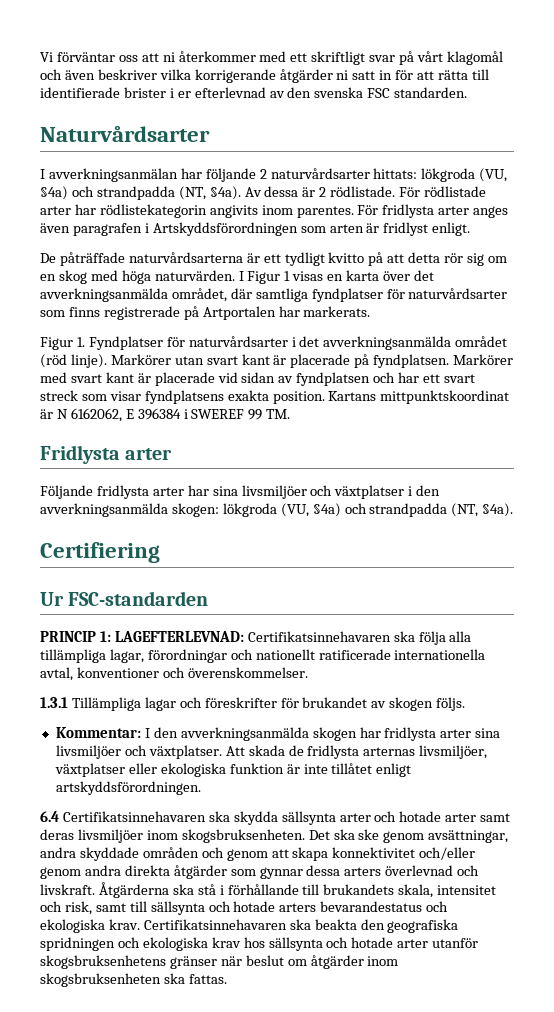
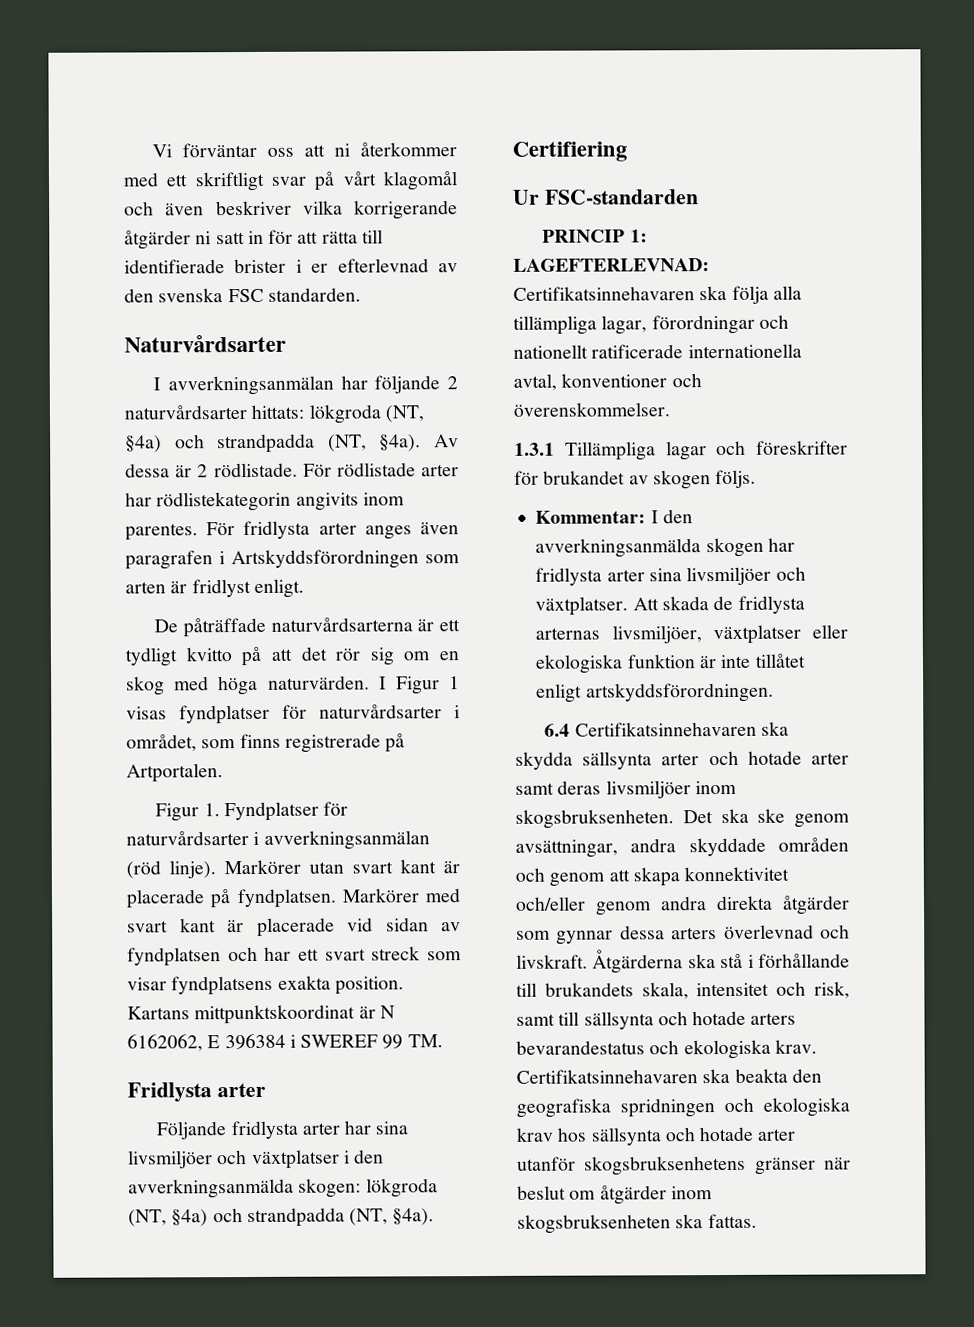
[479,168,508,182] (VU, -> [384,405,424,423] (NT,
[408,252,441,263] detta -> [300,646,327,661] det
[327,270,434,281] [40,288,308,302] en karta över det avverkningsanmälda området, där samtliga -> (167, 713) none
(508, 293) none -> [454,705,460,719] [126,734,197,752] i området,
[202,306,371,320] Artportalen har markerats. -> [126,763,223,783] Artportalen.
[299,336,508,350] det avverkningsanmälda området -> [263,830,430,850] avverkningsanmälan
[280,503,309,517] (VU, -> [128,1209,167,1227] (NT,

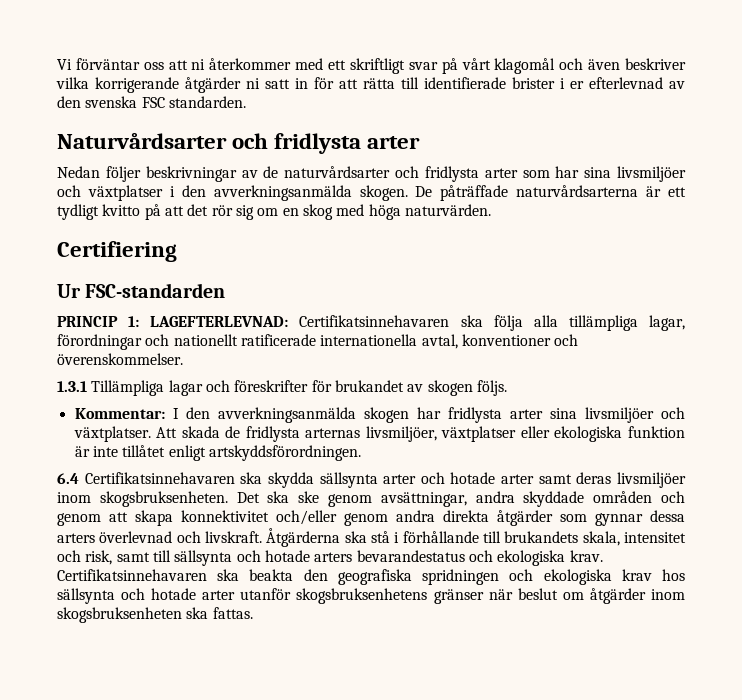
[153,375,458,396] [124,404,424,424] [125,433,459,454] [125,462,459,478] [125,491,405,512] [125,520,459,541] [125,549,460,570] [125,578,304,598] // I avverkningsanmälan har följande 2 naturvårdsarter hittats: lökgroda (NT, §4a) och strandpadda (NT, §4a). Av dessa är 2 rödlistade. För rödlistade arter har rödlistekategorin angivits inom parentes. För fridlysta arter anges även paragrafen i Artskyddsförordningen som arten är fridlyst enligt. // -> [232,133,421,154] [57,166,686,182] [57,185,408,201] och fridlysta arter // Nedan följer beskrivningar av de naturvårdsarter och fridlysta arter som har sina livsmiljöer och växtplatser i den avverkningsanmälda skogen.
[378,676,460,695] [126,704,460,725] [126,733,406,753] [126,763,223,783] [155,801,349,822] [126,830,430,850] [126,859,460,879] [126,888,460,909] [127,917,461,937] [127,946,462,967] [127,975,404,996] [127,1004,395,1025] [127,1033,443,1052] [127,1082,266,1103] [156,1120,409,1140] [128,1149,385,1169] [128,1178,438,1199] [128,1207,435,1228] I Figur 1 visas fyndplatser för naturvårdsarter i området, som finns registrerade på Artportalen. // Figur 1. Fyndplatser för naturvårdsarter i avverkningsanmälan (röd linje). Markörer utan svart kant är placerade på fyndplatsen. Markörer med svart kant är placerade vid sidan av fyndplatsen och har ett svart streck som visar fyndplatsens exakta position. Kartans mittpunktskoordinat är N 6162062, E 396384 i SWEREF 99 TM. // Fridlysta arter // Följande fridlysta arter har sina livsmiljöer och växtplatser i den avverkningsanmälda skogen: lökgroda (NT, §4a) och strandpadda (NT, §4a). -> (491, 210) none

